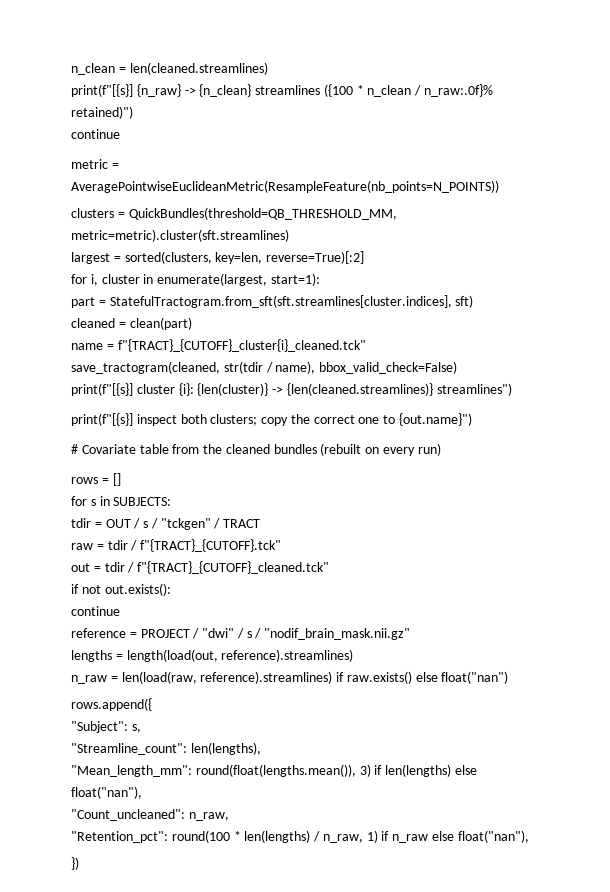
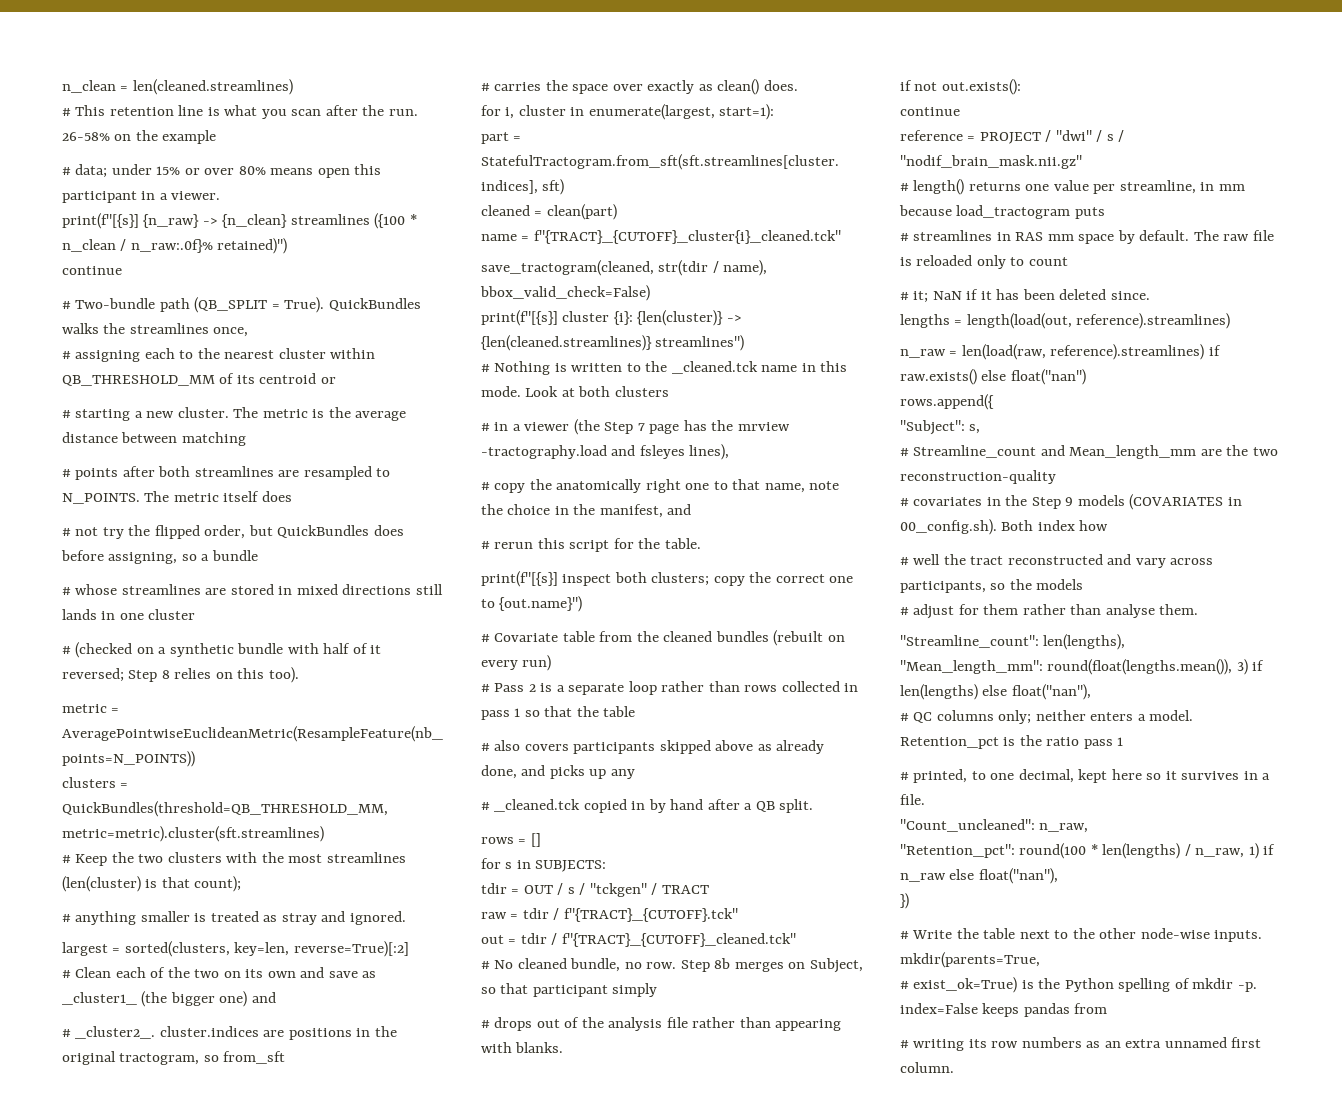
(268, 68) none -> [62,105,418,119] [62,130,217,144] [62,164,382,178] [62,191,221,203] // # This retention line is what you scan after the run. 26-58% on the example // # data; under 15% or over 80% means open this participant in a viewer.
(120, 134) none -> [62,297,421,313] [62,323,249,337] [62,348,376,362] [62,373,336,386] [62,407,407,421] [62,432,246,446] [62,466,391,480] [62,491,292,504] [62,525,404,539] [61,550,258,564] [62,584,443,595] [62,609,196,620] [62,642,382,658] [62,667,299,683] // # Two-bundle path (QB_SPLIT = True). QuickBundles walks the streamlines once, // # assigning each to the nearest cluster within QB_THRESHOLD_MM of its centroid or // # starting a new cluster. The metric is the average distance between matching // # points after both streamlines are resampled to N_POINTS. The metric itself does // # not try the flipped order, but QuickBundles does before assigning, so a bundle // # whose streamlines are stored in mixed directions still lands in one cluster // # (checked on a synthetic bundle with half of it reversed; Step 8 relies on this too).
(289, 235) none -> [62,852,406,866] [62,876,242,892] [62,911,406,925] // # Keep the two clusters with the most streamlines (len(cluster) is that count); // # anything smaller is treated as stray and ignored.
(365, 257) none -> [62,967,377,978] [62,991,276,1007] [62,1026,397,1040] [62,1051,286,1065] [481,79,798,95] // # Clean each of the two on its own and save as _cluster1_ (the bigger one) and // # _cluster2_. cluster.indices are positions in the original tractogram, so from_sft // # carries the space over exactly as clean() does.
(512, 389) none -> [481,361,848,375] [481,386,669,397] [481,419,790,435] [481,444,730,460] [481,479,840,493] [481,504,692,518] [481,538,701,552] // # Nothing is written to the _cleaned.tck name in this mode. Look at both clusters // # in a viewer (the Step 7 page has the mrview -tractography.load and fsleyes lines), // # copy the anatomically right one to that name, note the choice in the manifest, and // # rerun this script for the table.
(441, 449) none -> [481,681,859,695] [481,706,636,720] [481,740,825,754] [481,765,635,779] [481,799,814,813] // # Pass 2 is a separate loop rather than rows collected in pass 1 so that the table // # also covers participants skipped above as already done, and picks up any // # _cleaned.tck copied in by hand after a QB split.
(330, 567) none -> [481,958,863,973] [481,983,658,997] [481,1017,842,1031] [481,1042,564,1053] // # No cleaned bundle, no row. Step 8b merges on Subject, so that participant simply // # drops out of the analysis file rather than appearing with blanks.
(411, 634) none -> [900,179,1245,195] [899,205,1105,219] [900,230,1274,244] [900,255,1068,269] [900,289,1150,303] // # length() returns one value per streamline, in mm because load_tractogram puts // # streamlines in RAS mm space by default. The raw file is reloaded only to count // # it; NaN if it has been deleted since.
(141, 728) none -> [900,445,1278,459] [900,470,1056,484] [900,494,1242,510] [900,519,1109,535] [900,554,1214,568] [900,579,1084,593] [900,604,1199,619] // # Streamline_count and Mean_length_mm are the two reconstruction-quality // # covariates in the Step 9 models (COVARIATES in 00_config.sh). Both index how // # well the tract reconstructed and vary across participants, so the models // # adjust for them rather than analyse them.
(142, 792) none -> [900,710,1194,724] [900,735,1124,749] [900,769,1271,783] [900,794,925,805] // # QC columns only; neither enters a model. Retention_pct is the ratio pass 1 // # printed, to one decimal, kept here so it survives in a file.
(79, 863) none -> [900,928,1263,942] [900,952,1040,968] [900,977,1257,993] [900,1003,1108,1017] [900,1037,1262,1051] [900,1062,954,1073] // # Write the table next to the other node-wise inputs. mkdir(parents=True, // # exist_ok=True) is the Python spelling of mkdir -p. index=False keeps pandas from // # writing its row numbers as an extra unnamed first column.

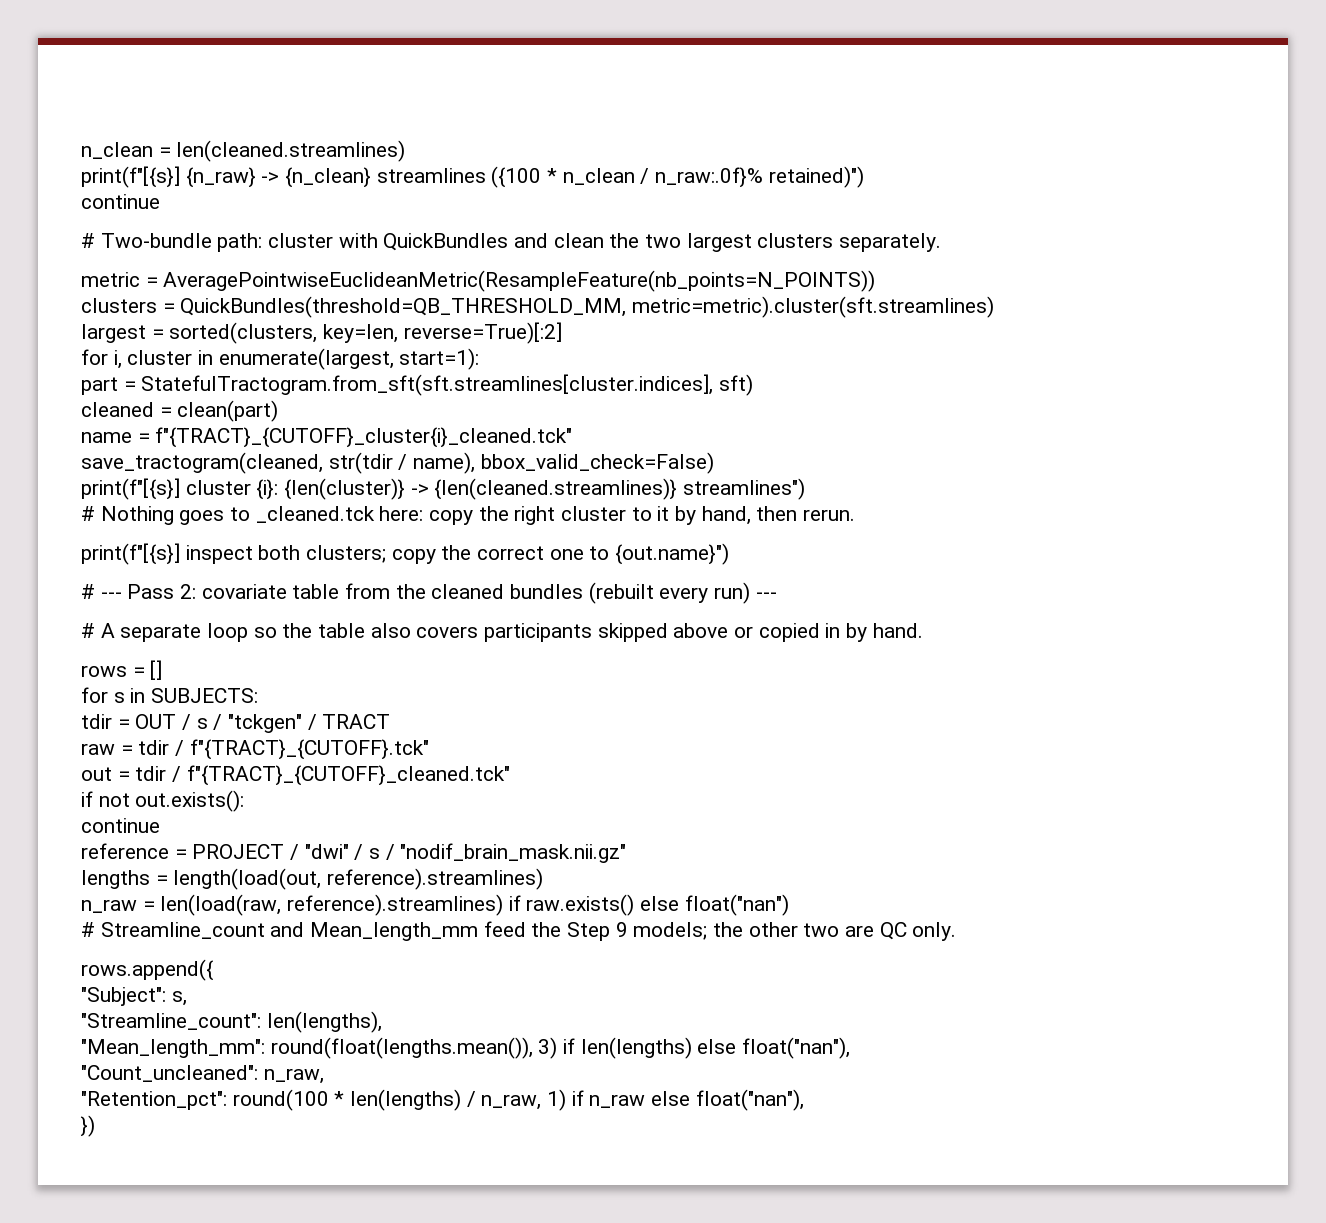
[62,105,418,119] [62,130,217,144] [62,164,382,178] [62,191,221,203] // # This retention line is what you scan after the run. 26-58% on the example // # data; under 15% or over 80% means open this participant in a viewer. -> (406, 151) none
[159,297,421,313] [62,323,249,337] [62,348,376,362] [62,373,336,386] [62,407,407,421] [62,432,246,446] [62,466,391,480] [62,491,292,504] [62,525,404,539] [61,550,258,564] [62,584,443,595] [62,609,196,620] [62,642,382,658] [62,667,299,683] path (QB_SPLIT = True). QuickBundles walks the streamlines once, // # assigning each to the nearest cluster within QB_THRESHOLD_MM of its centroid or // # starting a new cluster. The metric is the average distance between matching // # points after both streamlines are resampled to N_POINTS. The metric itself does // # not try the flipped order, but QuickBundles does before assigning, so a bundle // # whose streamlines are stored in mixed directions still lands in one cluster // # (checked on a synthetic bundle with half of it reversed; Step 8 relies on this too). -> [217,233,942,252] path: cluster with QuickBundles and clean the two largest clusters separately.
[62,852,406,866] [62,876,242,892] [62,911,406,925] // # Keep the two clusters with the most streamlines (len(cluster) is that count); // # anything smaller is treated as stray and ignored. -> (995, 307) none
[62,967,377,978] [62,991,276,1007] [62,1026,397,1040] [62,1051,286,1065] [481,79,798,95] // # Clean each of the two on its own and save as _cluster1_ (the bigger one) and // # _cluster2_. cluster.indices are positions in the original tractogram, so from_sft // # carries the space over exactly as clean() does. -> (562, 333) none
[554,361,848,374] [481,386,669,397] [481,419,790,435] [481,444,730,460] [481,479,840,493] [481,504,692,518] [481,538,701,552] is written to the _cleaned.tck name in this mode. Look at both clusters // # in a viewer (the Step 7 page has the mrview -tractography.load and fsleyes lines), // # copy the anatomically right one to that name, note the choice in the manifest, and // # rerun this script for the table. -> [179,506,856,525] goes to _cleaned.tck here: copy the right cluster to it by hand, then rerun.
[494,633,559,642] Covariate -> [100,584,287,599] --- Pass 2: covariate
[827,635,845,642] on -> (654, 593) none
[481,681,859,695] [481,706,636,720] [481,743,490,751] // # Pass 2 is a separate loop rather than rows collected in pass 1 so that the table // # -> [755,592,777,599] [81,623,366,642] --- // # A separate loop so the table
[757,740,825,754] [481,765,635,779] [481,799,814,813] as already done, and picks up any // # _cleaned.tck copied in by hand after a QB split. -> [734,623,923,642] or copied in by hand.
[481,958,863,973] [481,983,658,997] [481,1017,842,1031] [481,1042,564,1053] // # No cleaned bundle, no row. Step 8b merges on Subject, so that participant simply // # drops out of the analysis file rather than appearing with blanks. -> (510, 775) none
[900,179,1245,195] [899,205,1105,219] [900,230,1274,244] [900,255,1068,269] [900,289,1150,303] // # length() returns one value per streamline, in mm because load_tractogram puts // # streamlines in RAS mm space by default. The raw file is reloaded only to count // # it; NaN if it has been deleted since. -> (627, 853) none
[900,394,994,410] [900,420,981,435] [900,445,1278,459] [900,470,1056,484] [900,494,1242,510] [900,519,1109,535] [900,554,1214,568] [900,579,1084,593] [900,604,1199,619] rows.append({ // "Subject": s, // # Streamline_count and Mean_length_mm are the two reconstruction-quality // # covariates in the Step 9 models (COVARIATES in 00_config.sh). Both index how // # well the tract reconstructed and vary across participants, so the models // # adjust for them rather than analyse them. -> [81,921,957,941] [81,959,214,981] [81,987,187,1006] # Streamline_count and Mean_length_mm feed the Step 9 models; the other two are QC only. // rows.append({ // "Subject": s,
[900,710,1194,724] [900,735,1124,749] [900,769,1271,783] [900,794,925,805] // # QC columns only; neither enters a model. Retention_pct is the ratio pass 1 // # printed, to one decimal, kept here so it survives in a file. -> (851, 1048) none
[900,928,1263,942] [900,952,1040,968] [900,977,1257,993] [900,1003,1108,1017] [900,1037,1262,1051] [900,1062,954,1073] // # Write the table next to the other node-wise inputs. mkdir(parents=True, // # exist_ok=True) is the Python spelling of mkdir -p. index=False keeps pandas from // # writing its row numbers as an extra unnamed first column. -> (95, 1126) none

